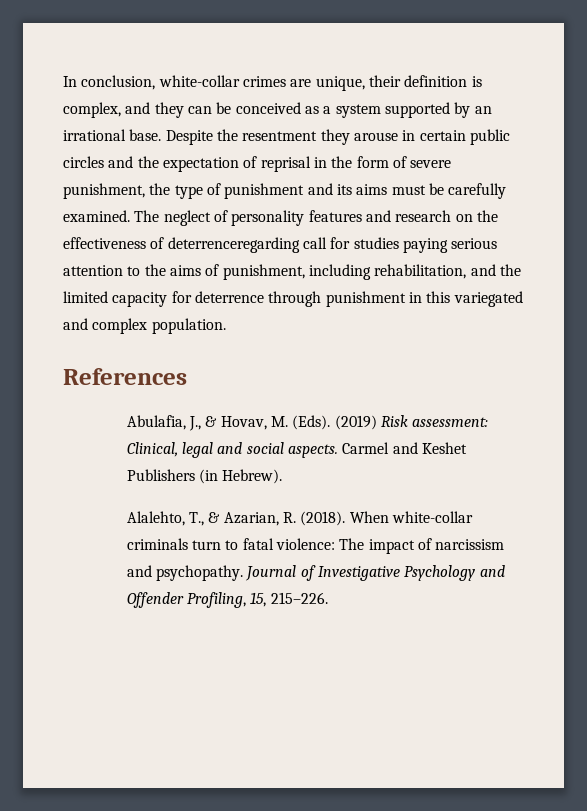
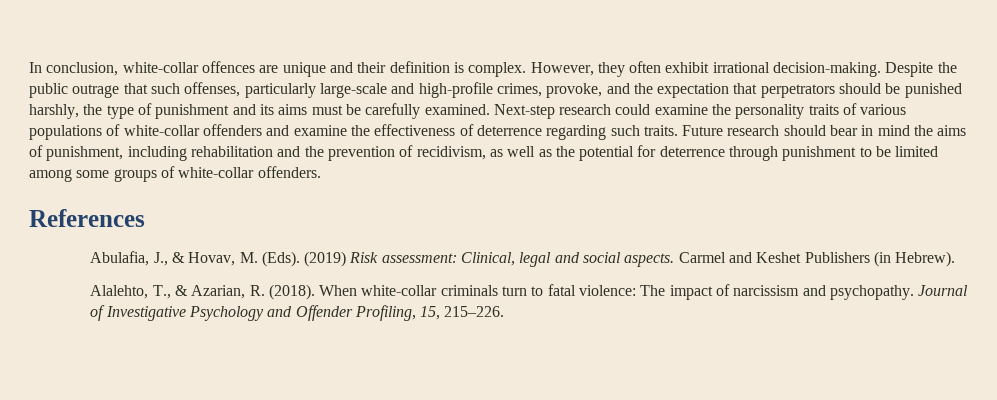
[242,75,482,91] [63,102,492,118] [63,129,510,145] [63,156,452,172] [63,183,145,199] crimes are unique, their definition is complex, and they can be conceived as a system supported by an irrational base. Despite the resentment they arouse in certain public circles and the expectation of reprisal in the form of severe punishment, -> [201,61,957,77] [29,82,962,98] [29,104,79,119] offences are unique and their definition is complex. However, they often exhibit irrational decision-making. Despite the public outrage that such offenses, particularly large-scale and high-profile crimes, provoke, and the expectation that perpetrators should be punished harshly,
[134,210,498,226] [63,237,498,253] [63,265,141,276] The neglect of personality features and research on the effectiveness of deterrenceregarding call for studies paying serious attention to -> [493,103,907,119] [29,124,910,140] Next-step research could examine the personality traits of various populations of white-collar offenders and examine the effectiveness of deterrence regarding such traits. Future research should bear in mind
[374,264,521,279] [63,291,523,307] [63,318,226,334] rehabilitation, and the limited capacity for deterrence through punishment in this variegated and complex population. -> [190,145,939,161] [29,166,321,182] rehabilitation and the prevention of recidivism, as well as the potential for deterrence through punishment to be limited among some groups of white-collar offenders.

